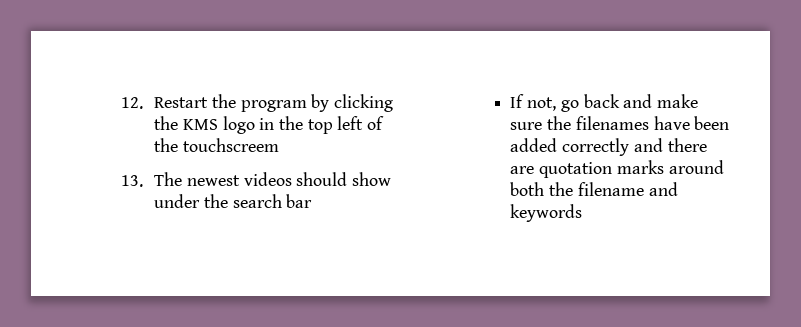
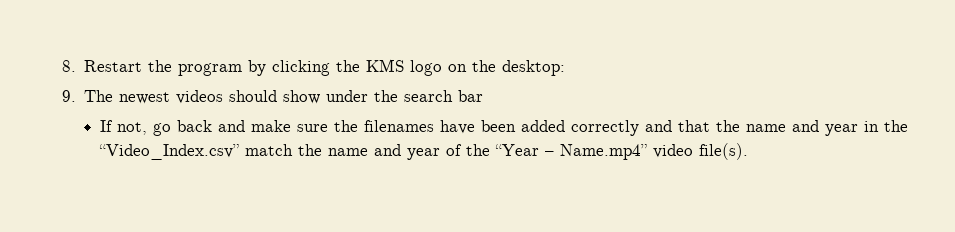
[121,97,144,109] 12. -> [61,60,76,72] 8.
[259,116,385,134] [154,138,279,152] [121,175,144,187] in the top left of the touchscreem // 13. -> [447,60,565,76] [61,90,76,102] on the desktop: // 9.
[667,138,707,152] [510,160,724,178] [510,182,678,196] [510,204,583,222] there are quotation marks around both the filename and keywords -> [677,120,908,136] [98,143,748,160] that the name and year in the “Video_Index.csv” match the name and year of the “Year – Name.mp4” video file(s).

